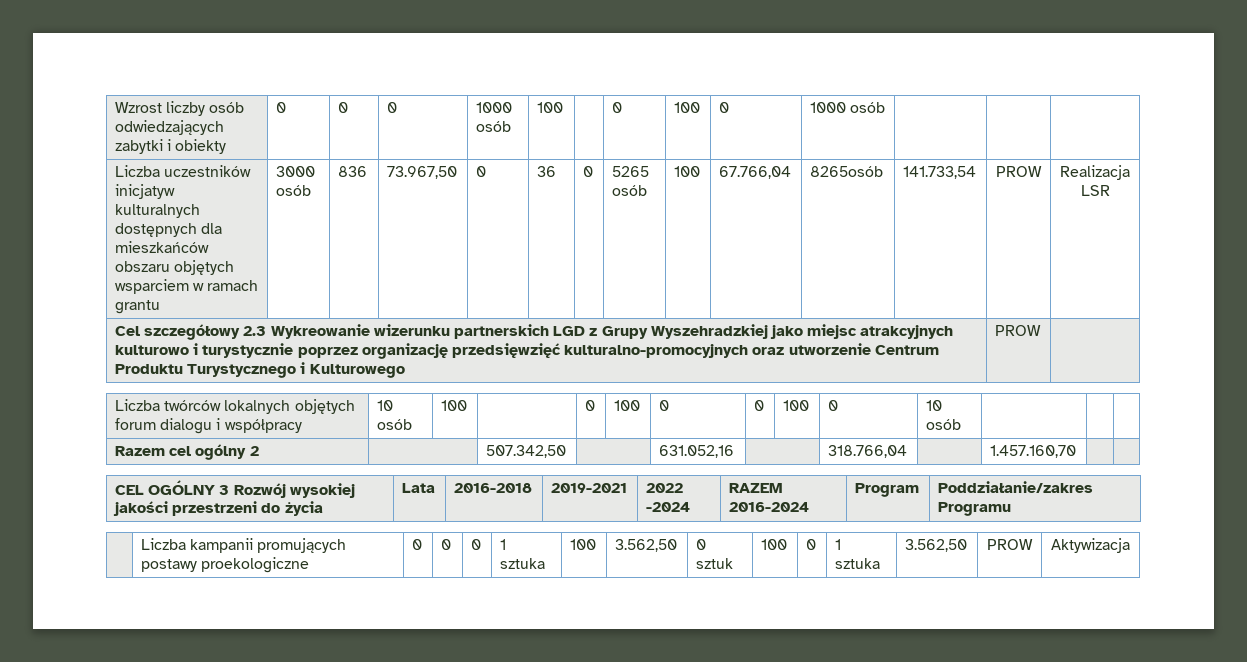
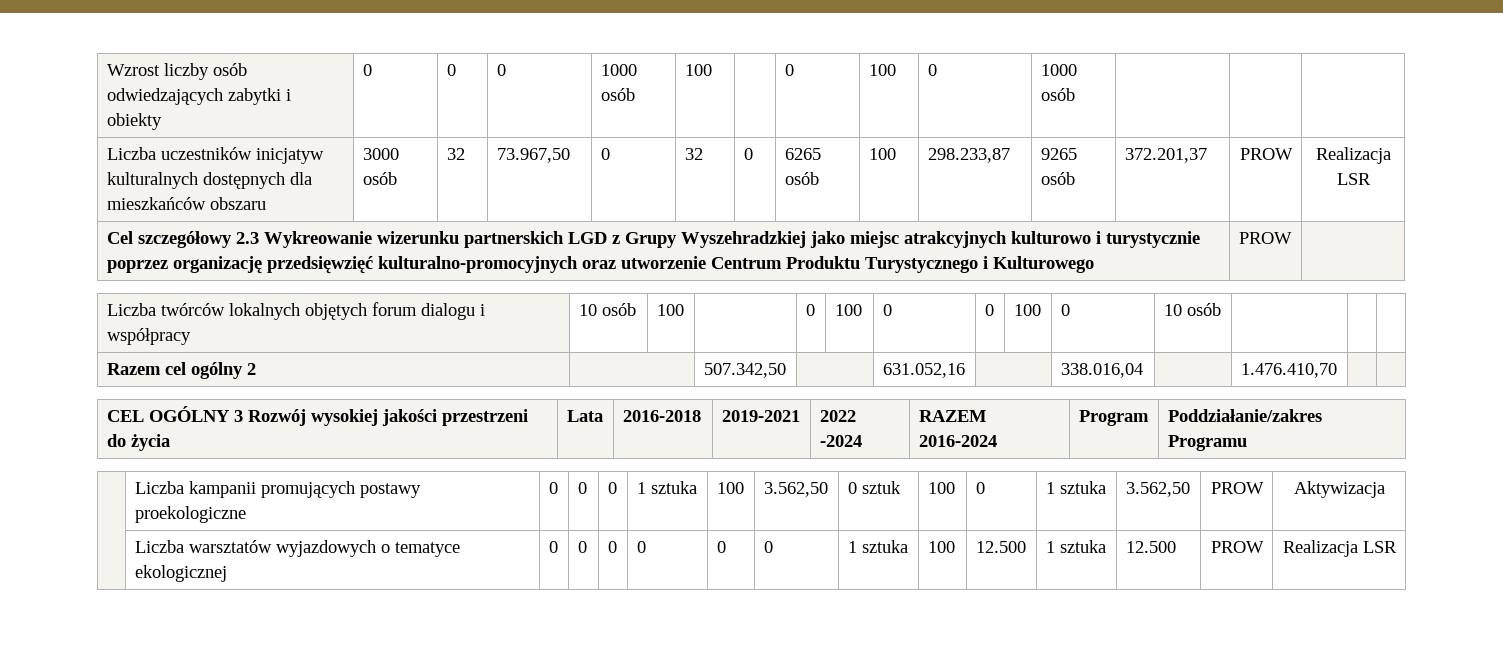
[174,260,235,275] [115,279,259,294] [115,300,161,314] objętych wsparciem w ramach grantu -> (266, 203) none
[338,166,368,177] 836 -> [446,148,465,160] 32
[537,166,557,177] [583,166,594,177] [612,166,650,177] [612,185,648,196] [674,166,701,177] [719,166,792,179] [810,166,884,177] [903,166,977,179] 36 | 0 | 5265 osób | 100 | 67.766,04 | 8265osób | 141.733,54 -> [684,148,703,160] [743,148,753,160] [784,148,821,160] [784,172,819,185] [868,148,896,160] [927,148,1010,163] [1040,148,1077,160] [1040,172,1075,185] [1124,148,1207,163] 32 | 0 | 6265 osób | 100 | 298.233,87 | 9265 osób | 372.201,37
[828,445,908,458] [990,445,1077,458] 318.766,04 | | 1.457.160,70 -> [1060,363,1143,378] [1240,363,1337,378] 338.016,04 | | 1.476.410,70
(1130, 545) none -> [134,540,460,557] [134,565,227,582] [548,541,558,553] [577,541,587,553] [607,541,617,553] [636,541,646,553] [716,541,726,553] [763,541,773,553] [847,540,908,553] [927,541,955,553] [975,541,1026,553] [1045,540,1106,553] [1125,541,1176,553] [1210,541,1264,553] [1282,540,1397,557] // | Liczba warsztatów wyjazdowych o tematyce ekologicznej | 0 | 0 | 0 | 0 | 0 | 0 | 1 sztuka | 100 | 12.500 | 1 sztuka | 12.500 | PROW | Realizacja LSR

